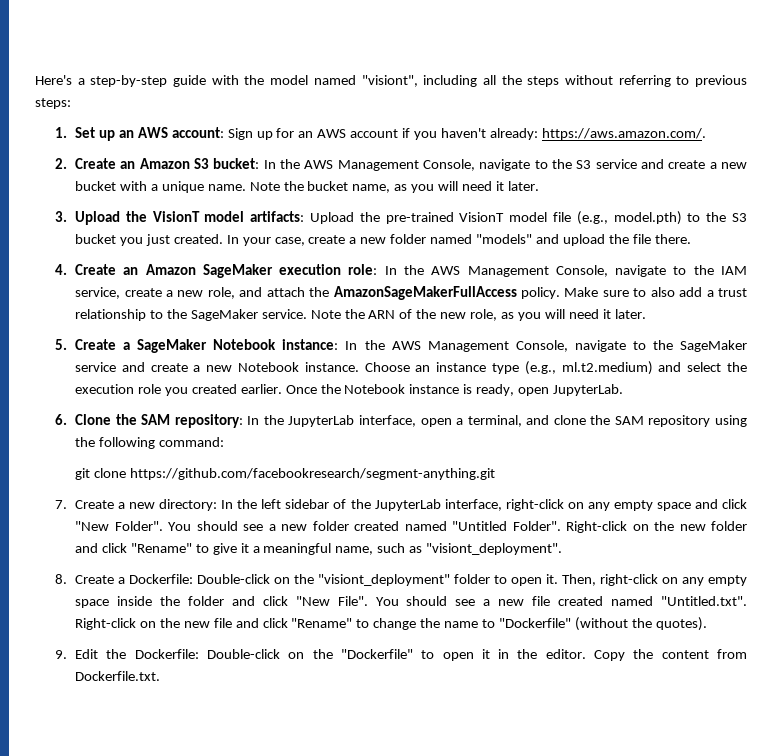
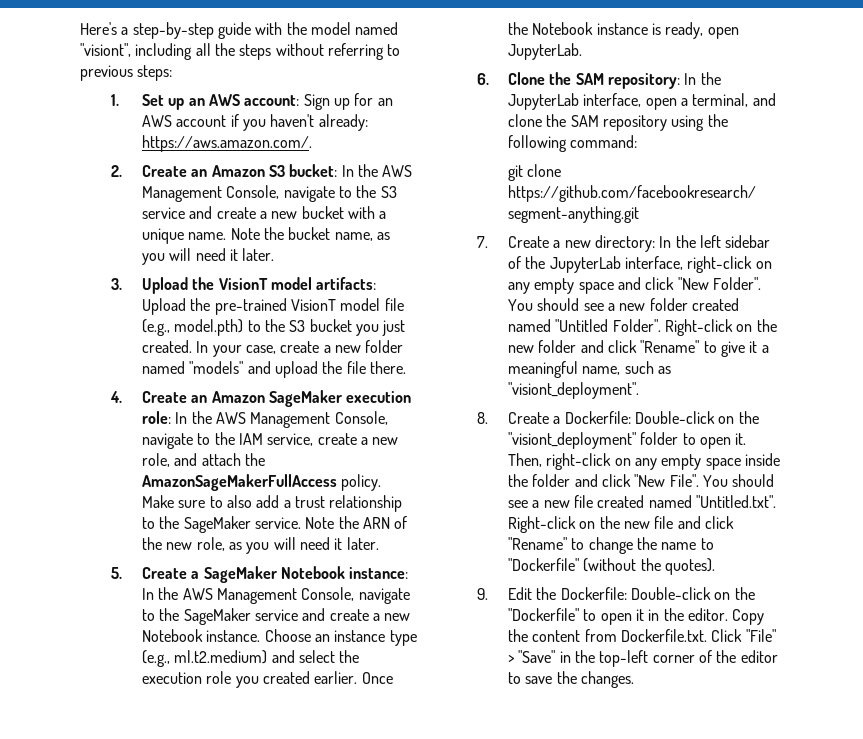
(161, 676) none -> [711,629,776,642] [508,650,778,667] [508,671,635,688] Click "File" > "Save" in the top-left corner of the editor to save the changes.

